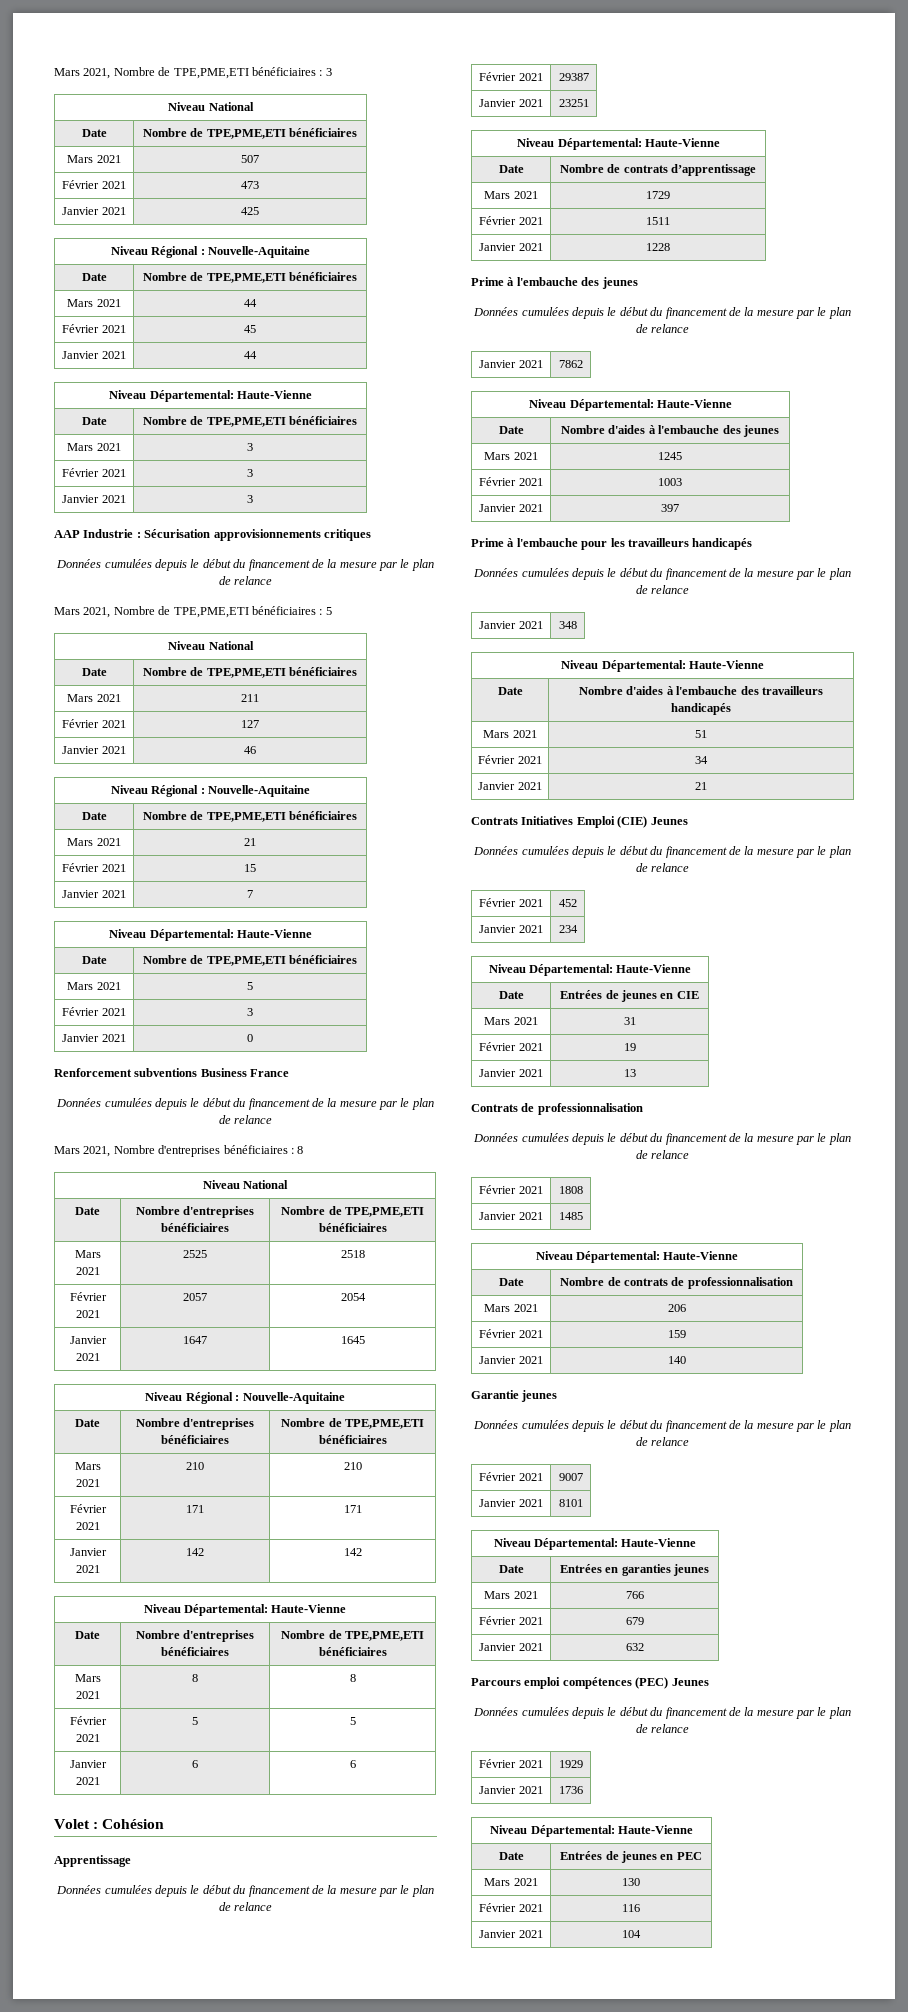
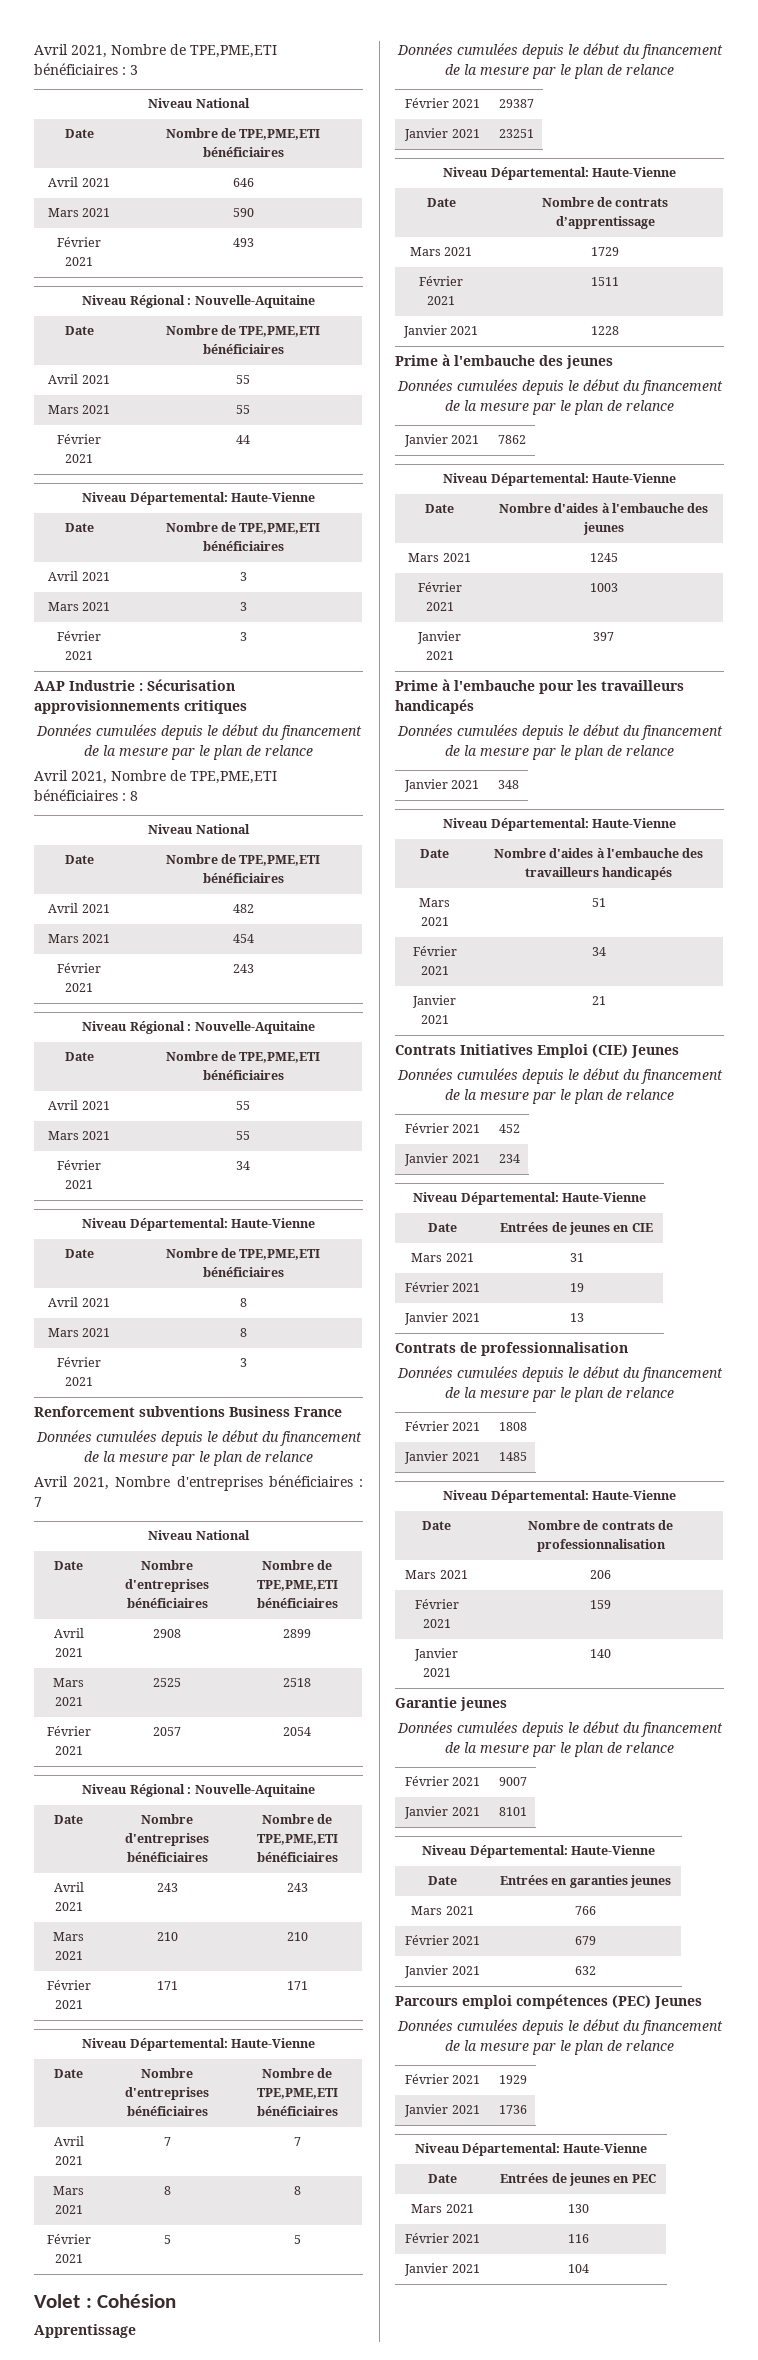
[54,68,80,76] Mars -> [34,44,68,55] Avril
[67,155,121,163] [241,155,259,163] [62,180,126,189] [241,181,259,189] [62,207,126,215] [241,207,259,215] [110,246,311,258] [81,273,107,281] [142,272,358,283] [67,299,121,307] [244,299,257,307] [62,324,126,333] [244,325,256,333] [62,351,126,359] // Mars 2021 | 507 // Février 2021 | 473 // Janvier 2021 | 425 // Niveau Régional : Nouvelle-Aquitaine // Date | Nombre de TPE,PME,ETI bénéficiaires // Mars 2021 | 44 // Février 2021 | 45 // Janvier 2021 -> [48,177,110,187] [232,178,254,187] [47,208,111,217] [232,208,254,217] [57,237,101,247] [65,257,93,266] [232,238,254,247] [82,295,315,308] [64,326,94,335] [165,325,321,337] [202,344,284,354] [48,374,110,384] [235,375,250,384] [47,405,111,414] [235,405,250,414] [57,434,101,444] [65,454,93,463] // Avril 2021 | 646 // Mars 2021 | 590 // Février 2021 | 493 // Niveau Régional : Nouvelle-Aquitaine // Date | Nombre de TPE,PME,ETI bénéficiaires // Avril 2021 | 55 // Mars 2021 | 55 // Février 2021
(358, 420) none -> [48,571,110,581] [239,572,247,581] // Avril 2021 | 3
[62,495,126,503] [247,495,253,503] // Janvier 2021 | 3 -> (247, 636) none
[54,606,332,618] [168,641,254,650] [81,668,107,676] [142,667,358,678] [67,694,121,702] [241,694,259,702] [62,719,126,728] [241,720,259,728] [62,746,126,754] [244,746,256,754] [110,785,311,797] [81,812,107,820] [142,811,358,822] [67,838,121,846] [244,838,256,846] [62,863,126,872] [244,864,256,872] [62,890,126,898] [247,890,253,898] [109,929,312,941] [81,956,107,964] [142,955,358,966] [67,982,121,990] [247,982,253,990] [62,1007,126,1016] [247,1008,253,1016] [62,1034,126,1042] [247,1034,253,1042] Mars 2021, Nombre de TPE,PME,ETI bénéficiaires : 5 // Niveau National // Date | Nombre de TPE,PME,ETI bénéficiaires // Mars 2021 | 211 // Février 2021 | 127 // Janvier 2021 | 46 // Niveau Régional : Nouvelle-Aquitaine // Date | Nombre de TPE,PME,ETI bénéficiaires // Mars 2021 | 21 // Février 2021 | 15 // Janvier 2021 | 7 // Niveau Départemental: Haute-Vienne // Date | Nombre de TPE,PME,ETI bénéficiaires // Mars 2021 | 5 // Février 2021 | 3 // Janvier 2021 | 0 -> [34,770,277,784] [34,789,138,801] [148,824,250,834] [64,855,94,864] [165,854,321,866] [202,873,284,883] [48,903,110,913] [232,904,254,913] [47,934,111,943] [232,934,254,943] [57,963,101,973] [65,983,93,992] [232,964,254,973] [82,1021,315,1034] [64,1052,94,1061] [165,1051,321,1063] [202,1070,284,1080] [48,1100,110,1110] [235,1101,250,1110] [47,1131,111,1140] [235,1131,250,1140] [57,1160,101,1170] [65,1180,93,1189] [235,1161,250,1170] [82,1218,315,1231] [64,1249,94,1258] [165,1248,321,1260] [202,1267,284,1277] [48,1297,110,1307] [239,1298,247,1307] [47,1328,111,1337] [239,1328,247,1337] [57,1357,101,1367] [65,1377,93,1386] [239,1358,247,1367] Avril 2021, Nombre de TPE,PME,ETI bénéficiaires : 8 // Niveau National // Date | Nombre de TPE,PME,ETI bénéficiaires // Avril 2021 | 482 // Mars 2021 | 454 // Février 2021 | 243 // Niveau Régional : Nouvelle-Aquitaine // Date | Nombre de TPE,PME,ETI bénéficiaires // Avril 2021 | 55 // Mars 2021 | 55 // Février 2021 | 34 // Niveau Départemental: Haute-Vienne // Date | Nombre de TPE,PME,ETI bénéficiaires // Avril 2021 | 8 // Mars 2021 | 8 // Février 2021 | 3
[54,1146,80,1154] Mars -> [34,1476,68,1487] Avril
[297,1146,304,1154] 8 -> [34,1497,42,1507] 7
(387, 1227) none -> [53,1628,84,1638] [54,1648,83,1657] [153,1629,181,1638] [283,1629,311,1638] // Avril 2021 | 2908 | 2899
[69,1336,107,1344] [75,1353,100,1361] [183,1336,207,1344] [340,1336,365,1344] // Janvier 2021 | 1647 | 1645 -> (311, 1731) none
(387, 1439) none -> [53,1882,84,1892] [54,1902,83,1911] [156,1883,178,1892] [286,1883,308,1892] // Avril 2021 | 243 | 243
[69,1548,107,1556] [75,1565,100,1573] [186,1548,204,1556] [343,1548,362,1556] // Janvier 2021 | 142 | 142 -> (308, 1985) none
(387, 1651) none -> [53,2136,84,2146] [54,2156,83,2165] [163,2137,171,2146] [293,2137,301,2146] // Avril 2021 | 7 | 7
[69,1760,107,1768] [75,1777,100,1785] [192,1760,198,1768] [349,1760,356,1768] // Janvier 2021 | 6 | 6 -> (301, 2239) none

